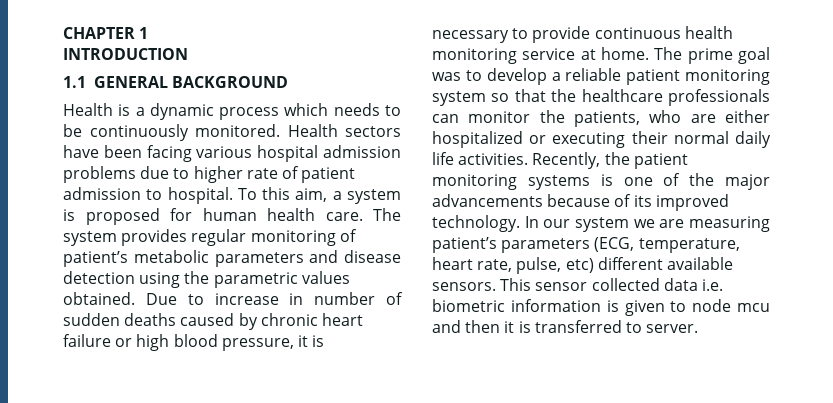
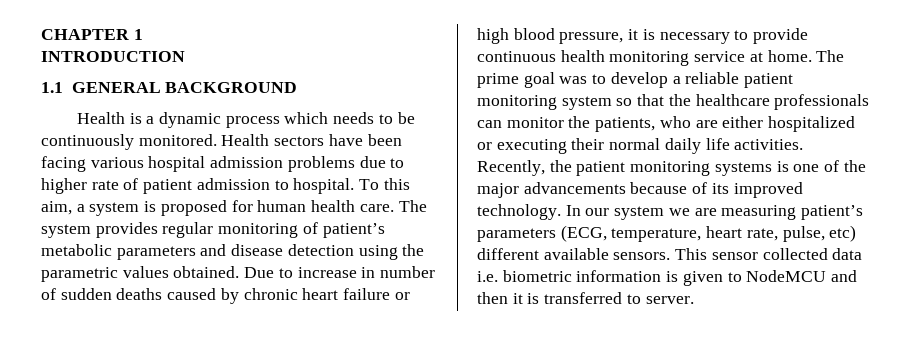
[692,299,770,312] node mcu -> [746,270,827,282] NodeMCU

